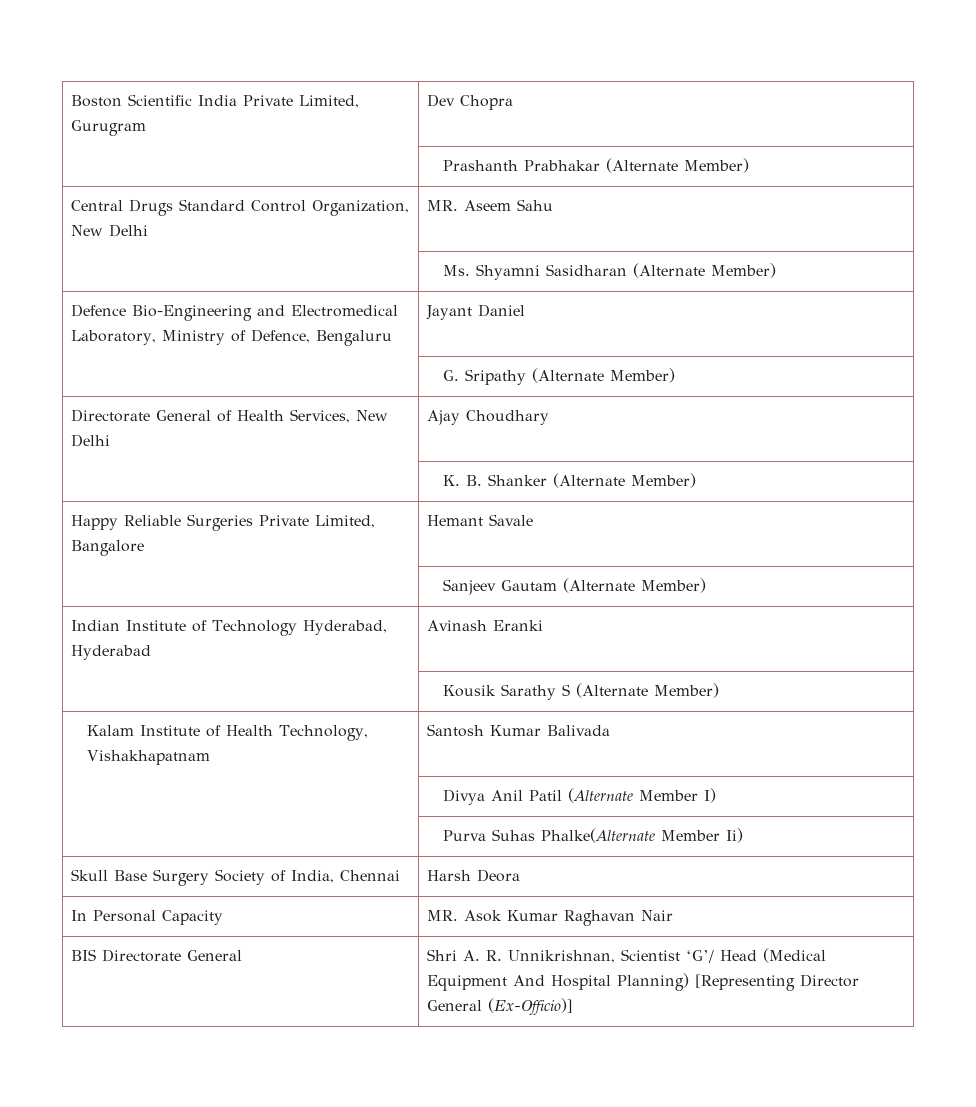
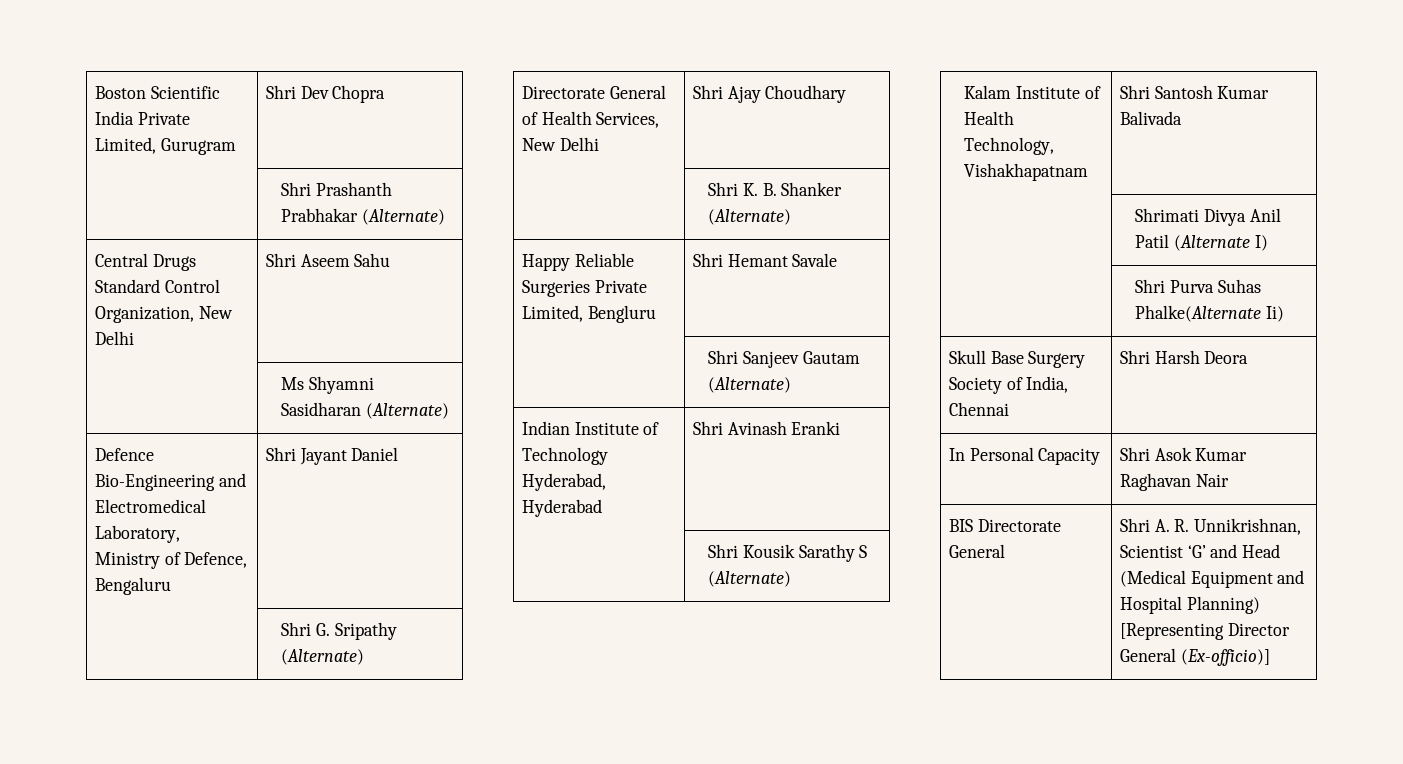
(146, 128) none -> [265,85,296,99] Shri
(513, 102) none -> [281,182,312,196] Shri
[605,158,749,173] (Alternate Member) -> [361,209,445,225] (Alternate)
[426,200,458,211] MR. -> [265,253,296,267] Shri
[442,265,470,276] Ms. -> [281,377,305,390] Ms
[632,263,776,278] (Alternate Member) -> [365,403,449,419] (Alternate)
(392, 338) none -> [265,447,296,461] Shri
(525, 310) none -> [281,622,312,636] Shri
[531,368,675,383] (Alternate Member) -> [281,649,365,665] (Alternate)
(110, 440) none -> [692,85,723,99] Shri
(549, 417) none -> [708,182,739,196] Shri
[552,473,696,488] (Alternate Member) -> [708,209,792,225] (Alternate)
[70,540,144,556] Bangalore | -> [587,305,656,323] [692,253,723,267] Bengluru | Shri
(533, 520) none -> [708,350,739,364] Shri
[562,578,706,593] (Alternate Member) -> [708,377,792,393] (Alternate)
(151, 652) none -> [692,421,723,435] Shri
(543, 625) none -> [708,544,739,558] Shri
[575,683,719,698] (Alternate Member) -> [708,571,792,587] (Alternate)
(210, 757) none -> [1119,85,1150,99] Shri
(610, 730) none -> [1135,208,1200,222] Shrimati
[638,790,698,801] Member -> (1250, 243) none
(716, 795) none -> [1135,279,1166,293] Shri
[660,830,720,841] Member -> (1262, 313) none
(400, 875) none -> [1119,350,1150,364] Shri
[426,910,458,921] MR. -> [1119,447,1150,461] Shri
[685,950,714,963] ‘G’/ -> [1187,544,1238,558] ‘G’ and
[512,975,545,986] And -> [1277,570,1305,584] and
[487,998,573,1015] (Ex-Officio)] -> [1180,649,1270,666] (Ex-officio)]

